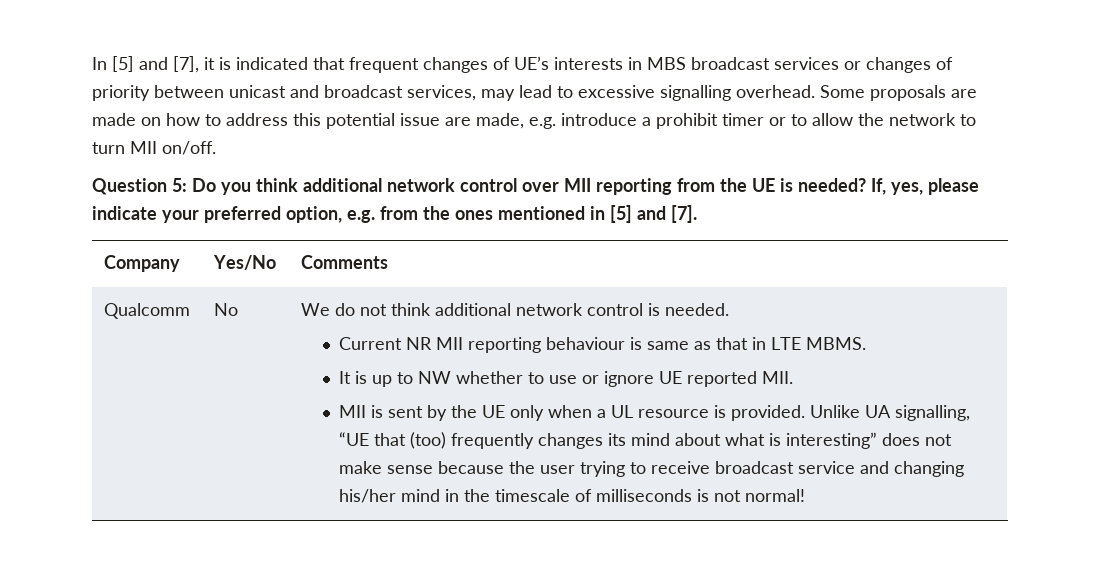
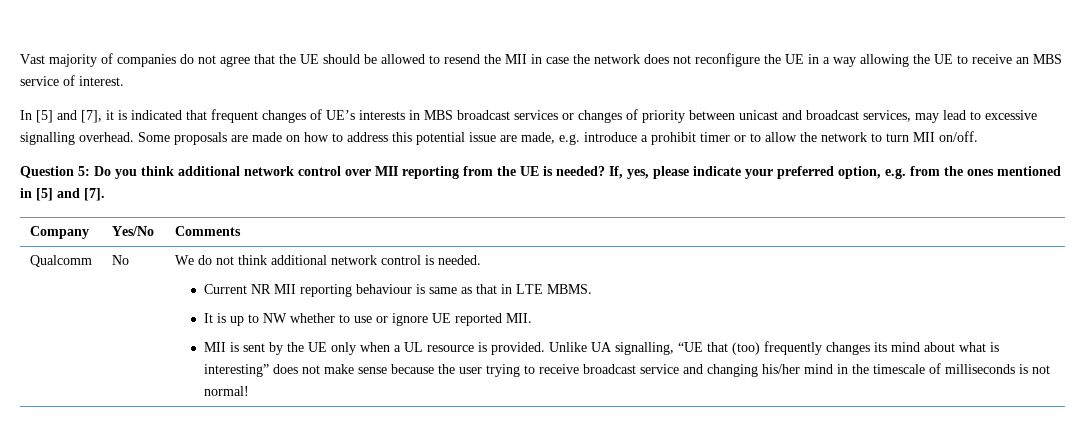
(92, 63) none -> [20,53,1062,67] [20,75,124,86] Vast majority of companies do not agree that the UE should be allowed to resend the MII in case the network does not reconfigure the UE in a way allowing the UE to receive an MBS service of interest. //

